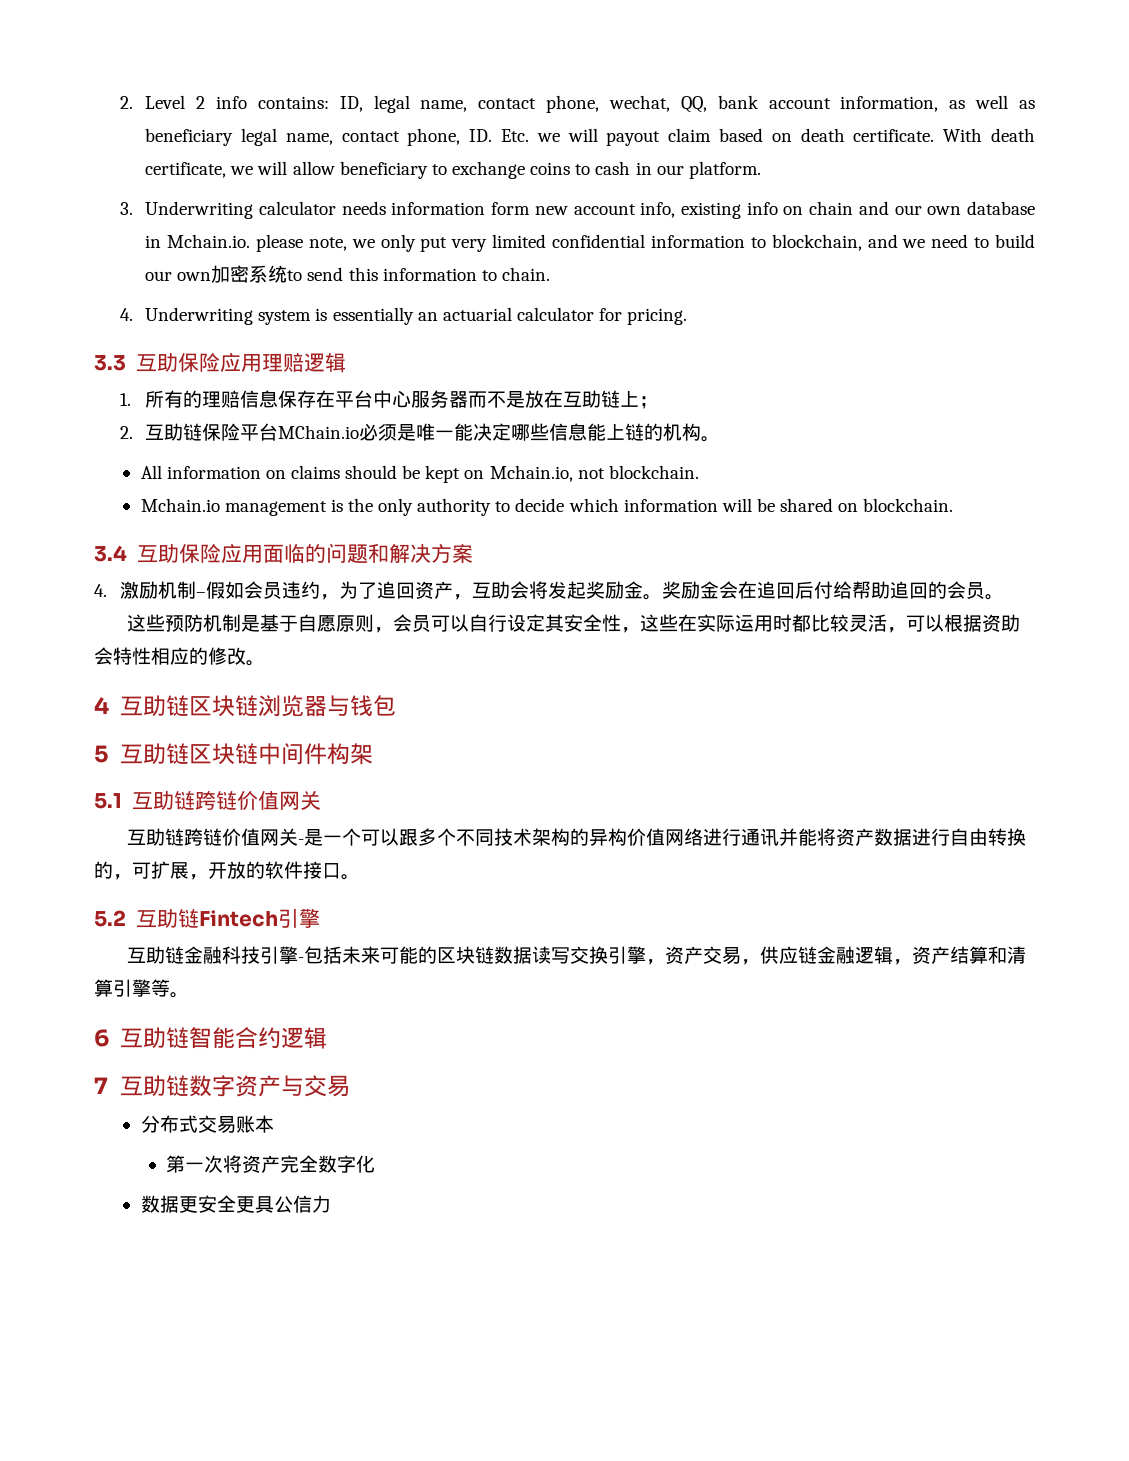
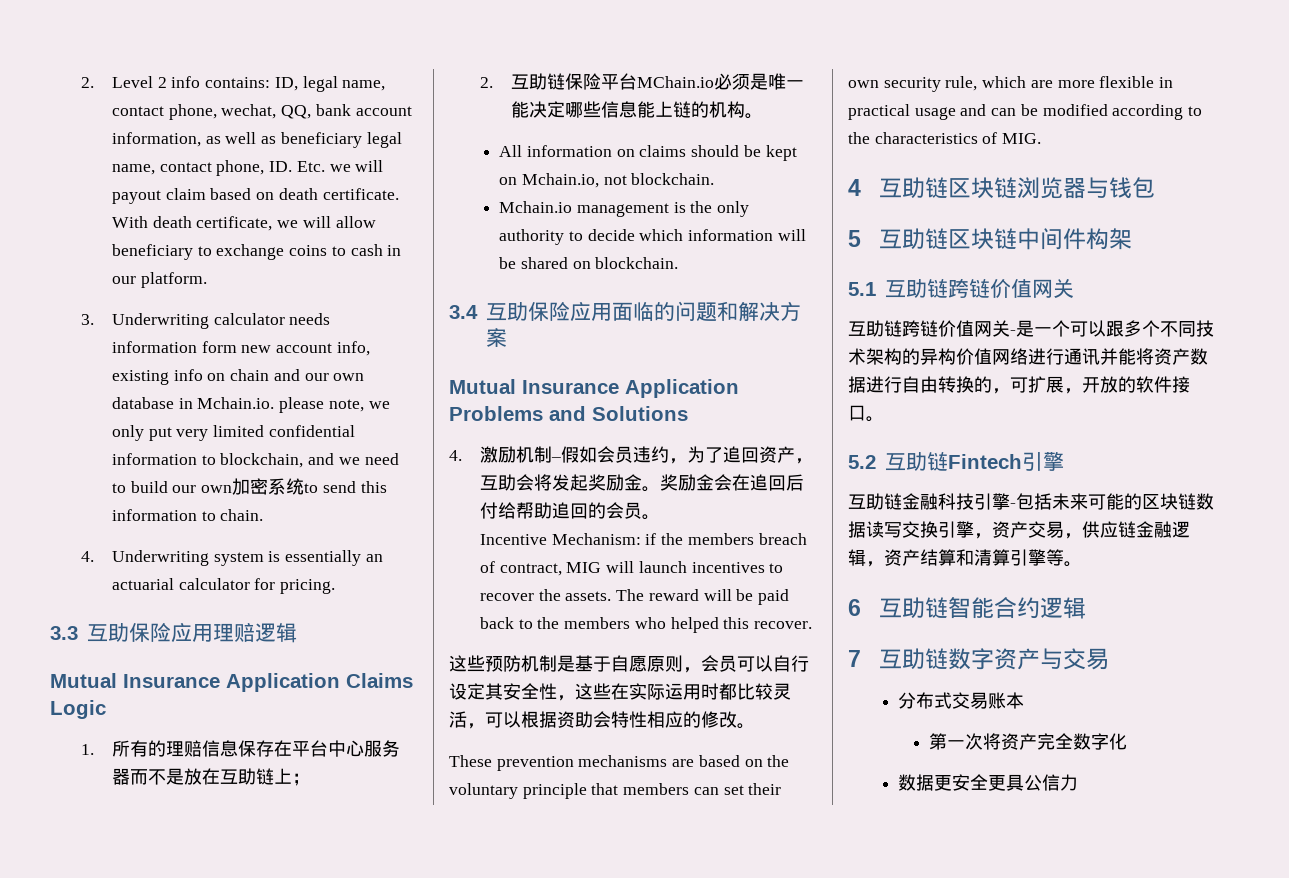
(346, 363) none -> [50,673,413,692] [50,700,106,719] // Mutual Insurance Application Claims Logic
(473, 553) none -> [449,379,739,398] [449,406,688,421] // Mutual Insurance Application Problems and Solutions
(1004, 597) none -> [480,533,807,545] [480,561,784,576] [480,589,790,605] [480,617,813,633] // Incentive Mechanism: if the members breach of contract, MIG will launch incentives to recover the assets. The reward will be paid back to the members who helped this recover.
(265, 663) none -> [449,755,790,771] [449,783,782,799] [848,76,1174,92] [848,104,1203,120] [848,132,1042,144] // These prevention mechanisms are based on the voluntary principle that members can set their own security rule, which are more flexible in practical usage and can be modified according to the characteristics of MIG.

